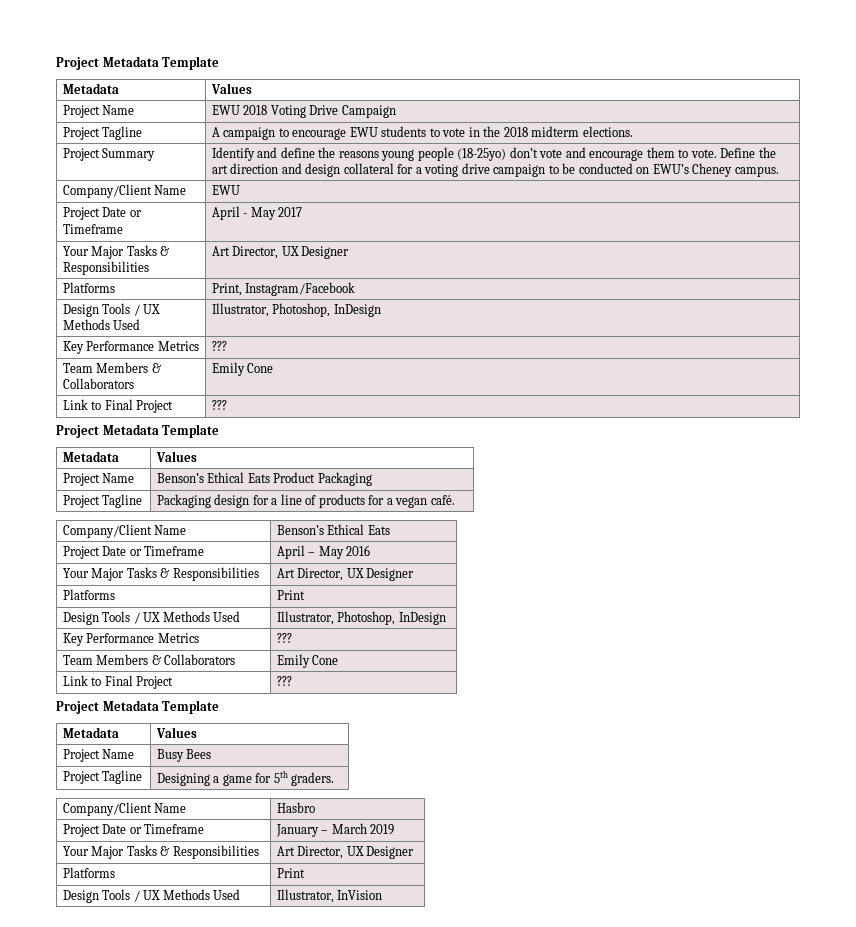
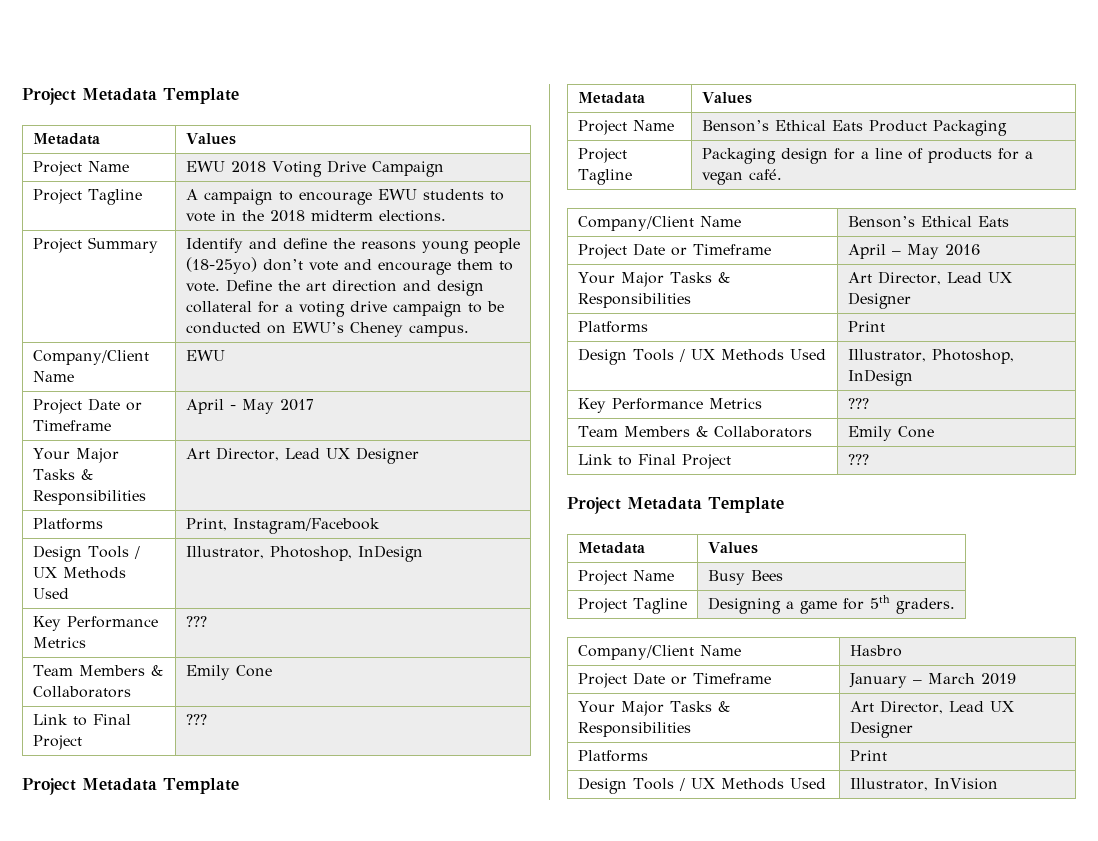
(279, 252) none -> [284,448,320,459] Lead
(344, 574) none -> [946,272,982,283] Lead
(344, 852) none -> [948,701,984,712] Lead

